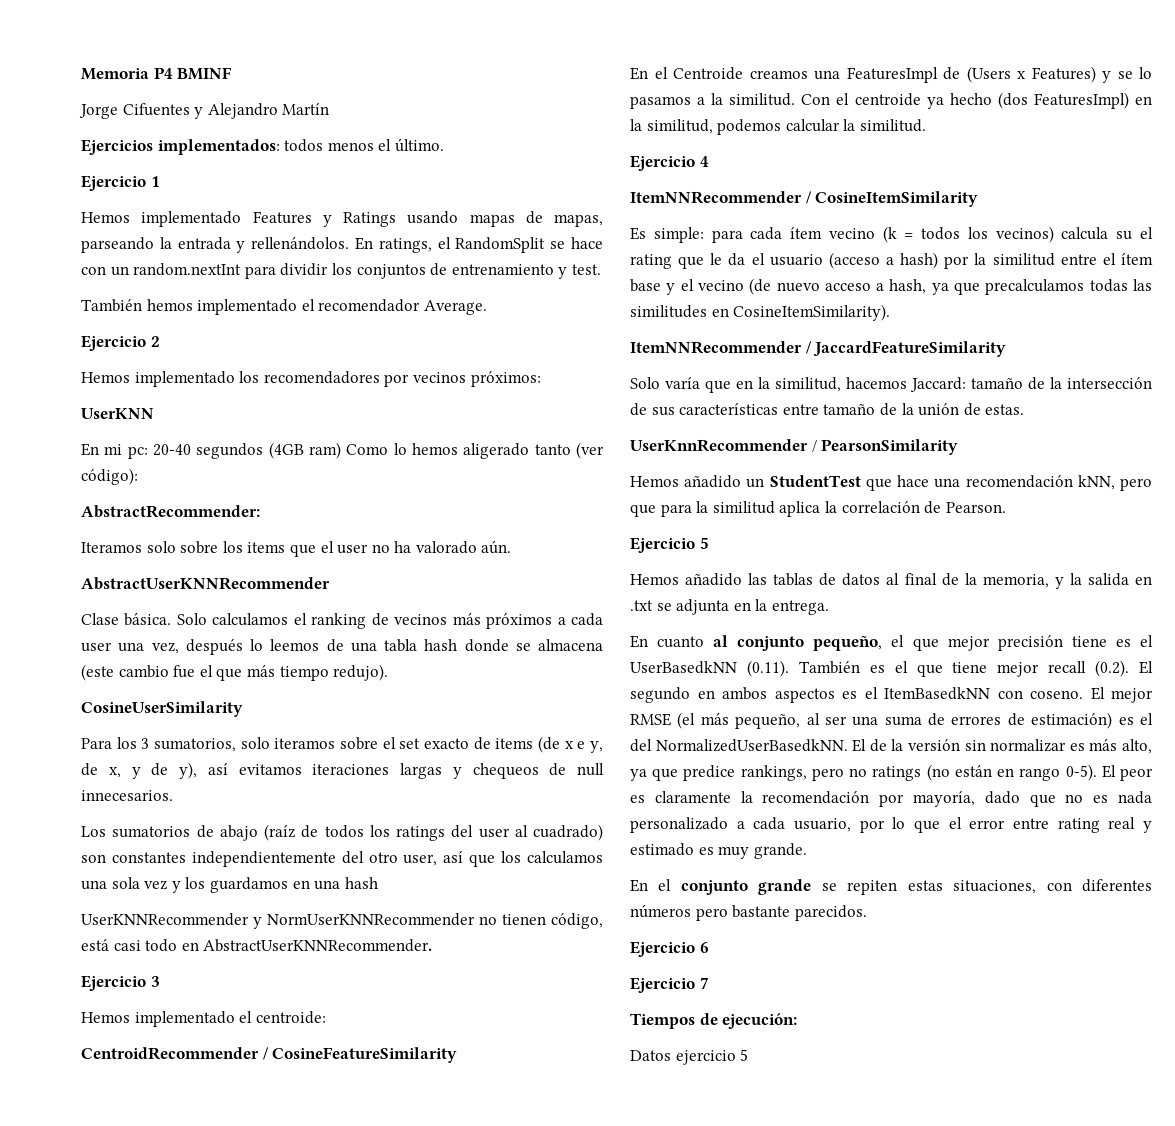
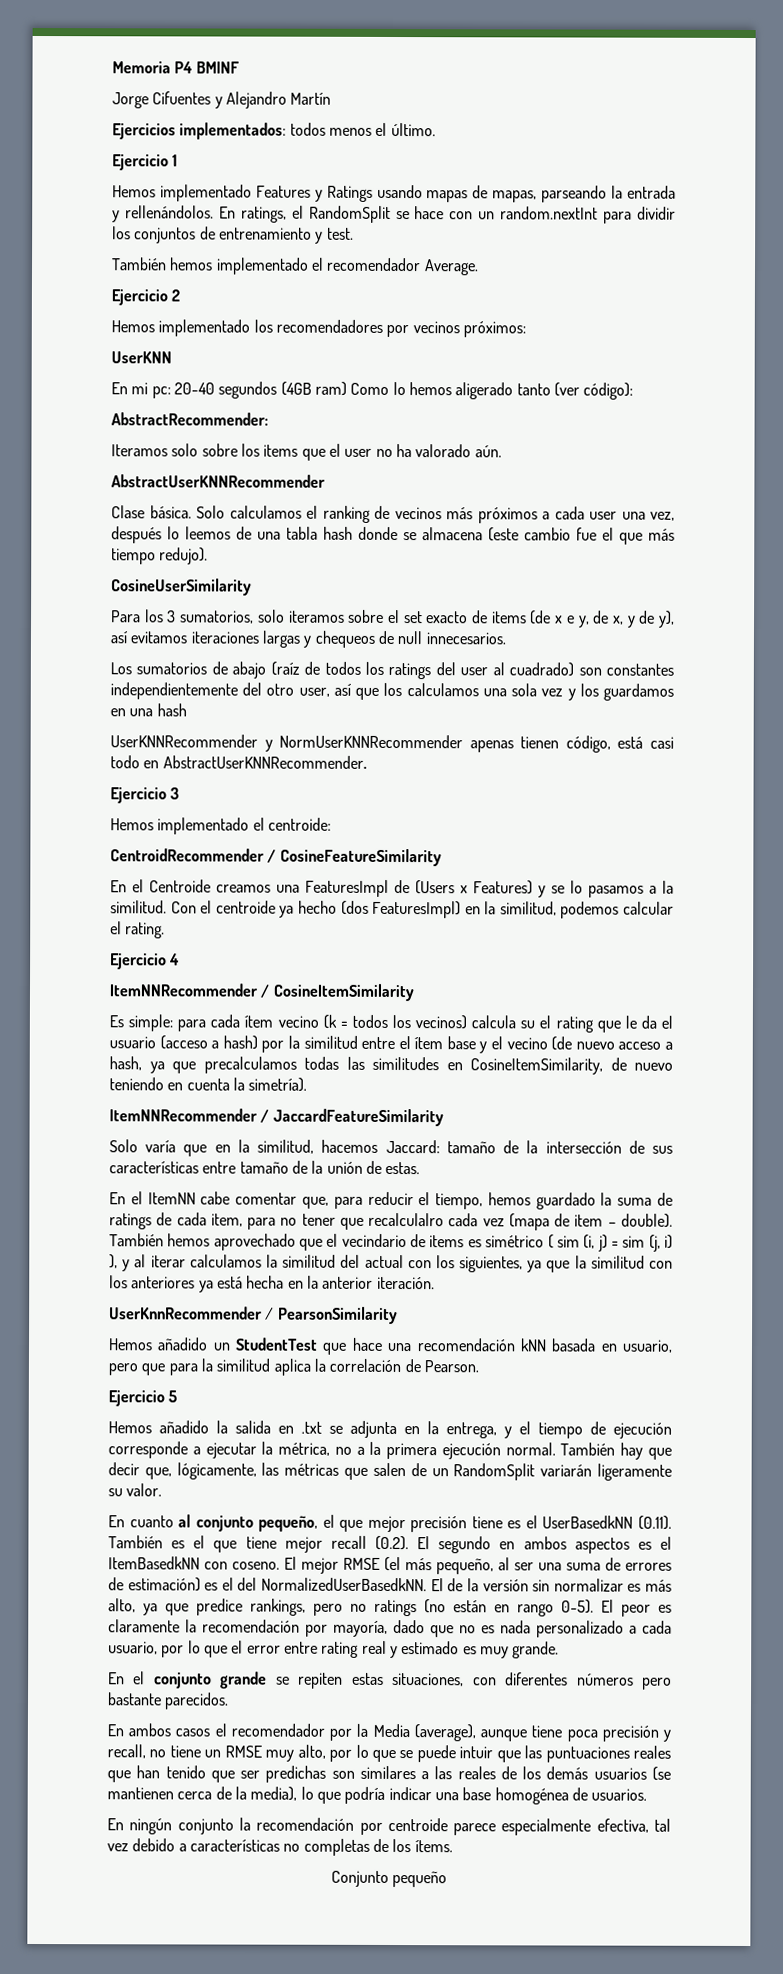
[479,916,497,925] no -> [469,740,514,753] apenas
[843,119,926,132] la similitud. -> [110,921,166,939] el rating.
[733,304,891,321] CosineItemSimilarity). -> [470,1057,673,1075] [109,1077,308,1092] CosineItemSimilarity, de nuevo teniendo en cuenta la simetría).
(1025, 409) none -> [109,1191,673,1210] [109,1212,673,1231] [109,1233,673,1252] [109,1254,673,1273] [109,1275,435,1293] // En el ItemNN cabe comentar que, para reducir el tiempo, hemos guardado la suma de ratings de cada item, para no tener que recalculalro cada vez (mapa de item – double). También hemos aprovechado que el vecindario de items es simétrico ( sim (i, j) = sim (j, i) ), y al iterar calculamos la similitud del actual con los siguientes, ya que la similitud con los anteriores ya está hecha en la anterior iteración.
[1077,475,1115,490] kNN, -> [519,1338,673,1353] kNN basada en usuario,
[748,573,1064,589] las tablas de datos al final de la memoria, y -> (209, 1427) none
[771,600,829,615] entrega. -> [446,1421,672,1439] [108,1441,673,1460] [108,1462,672,1481] [108,1483,163,1497] entrega, y el tiempo de ejecución corresponde a ejecutar la métrica, no a la primera ejecución normal. También hay que decir que, lógicamente, las métricas que salen de un RandomSplit variarán ligeramente su valor.
[630,941,709,957] [630,977,709,993] [630,1013,798,1029] [630,1049,749,1065] Ejercicio 6 // Ejercicio 7 // Tiempos de ejecución: // Datos ejercicio 5 -> [107,1723,671,1742] [107,1744,671,1763] [107,1765,671,1783] [107,1786,648,1805] [107,1817,671,1836] [107,1838,453,1856] [330,1870,448,1888] En ambos casos el recomendador por la Media (average), aunque tiene poca precisión y recall, no tiene un RMSE muy alto, por lo que se puede intuir que las puntuaciones reales que han tenido que ser predichas son similares a las reales de los demás usuarios (se mantienen cerca de la media), lo que podría indicar una base homogénea de usuarios. // En ningún conjunto la recomendación por centroide parece especialmente efectiva, tal vez debido a características no completas de los ítems. // Conjunto pequeño

